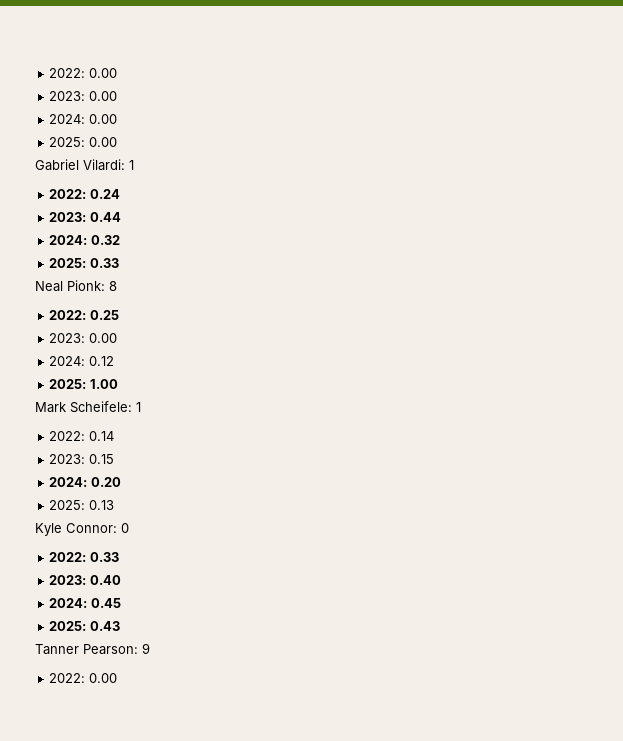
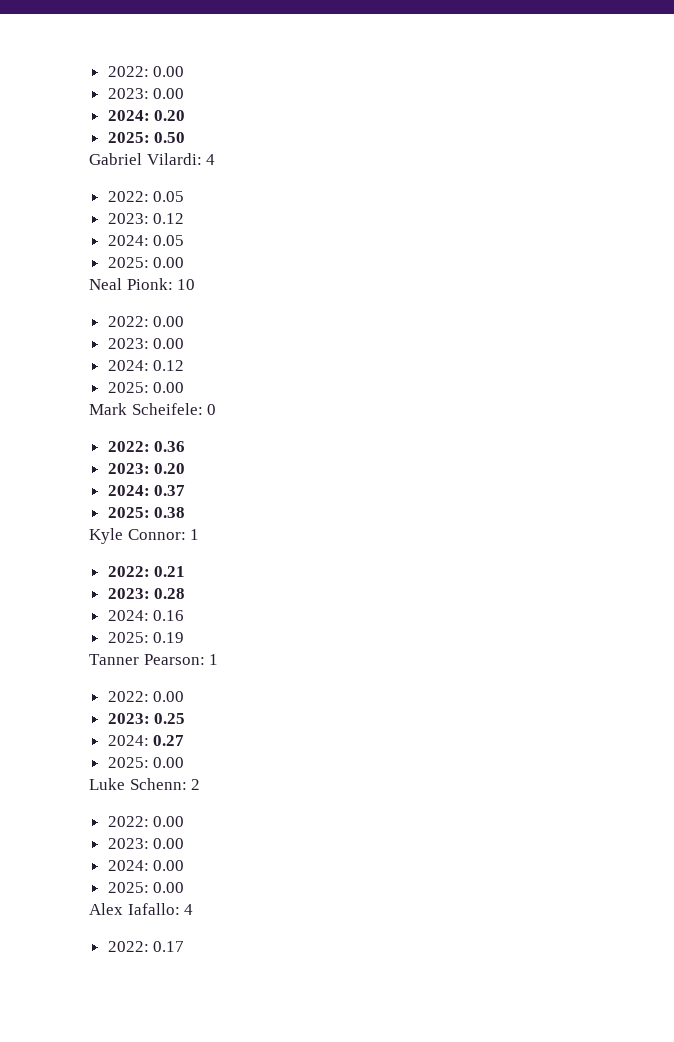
[49,68,118,78] [49,91,118,101] [49,114,118,124] [49,137,118,147] [35,159,134,171] [49,189,121,199] [49,212,122,222] [49,235,121,245] [49,258,120,268] [35,280,117,292] [49,310,120,320] [49,333,118,343] [49,356,115,366] [49,379,119,389] [35,401,141,413] [49,431,115,441] [49,454,115,464] [49,477,122,487] [49,500,115,510] [35,523,129,536] [49,552,120,562] [49,575,122,585] [49,598,122,608] [49,621,121,631] [35,643,150,655] [49,673,118,683] 2022: 0.00 // 2023: 0.00 // 2024: 0.00 // 2025: 0.00 // Gabriel Vilardi: 1 // 2022: 0.24 // 2023: 0.44 // 2024: 0.32 // 2025: 0.33 // Neal Pionk: 8 // 2022: 0.25 // 2023: 0.00 // 2024: 0.12 // 2025: 1.00 // Mark Scheifele: 1 // 2022: 0.14 // 2023: 0.15 // 2024: 0.20 // 2025: 0.13 // Kyle Connor: 0 // 2022: 0.33 // 2023: 0.40 // 2024: 0.45 // 2025: 0.43 // Tanner Pearson: 9 // 2022: 0.00 -> [107,66,185,77] [107,88,185,99] [107,110,186,121] [107,132,186,143] [89,153,216,165] [107,191,185,202] [107,213,185,224] [107,235,185,246] [107,257,185,268] [89,278,196,290] [107,316,185,327] [107,338,185,349] [107,360,185,371] [107,382,185,393] [89,403,217,415] [107,441,186,452] [107,463,186,474] [107,485,186,496] [107,507,186,518] [89,528,200,544] [107,566,186,577] [107,588,186,599] [107,610,185,621] [107,632,185,643] [89,654,219,665] [107,691,185,702] [107,713,186,724] [107,735,185,746] [107,757,185,768] [89,778,201,790] [107,816,185,827] [107,838,185,849] [107,860,185,871] [107,882,185,893] [89,903,194,915] [107,941,185,952] 2022: 0.00 // 2023: 0.00 // 2024: 0.20 // 2025: 0.50 // Gabriel Vilardi: 4 // 2022: 0.05 // 2023: 0.12 // 2024: 0.05 // 2025: 0.00 // Neal Pionk: 10 // 2022: 0.00 // 2023: 0.00 // 2024: 0.12 // 2025: 0.00 // Mark Scheifele: 0 // 2022: 0.36 // 2023: 0.20 // 2024: 0.37 // 2025: 0.38 // Kyle Connor: 1 // 2022: 0.21 // 2023: 0.28 // 2024: 0.16 // 2025: 0.19 // Tanner Pearson: 1 // 2022: 0.00 // 2023: 0.25 // 2024: 0.27 // 2025: 0.00 // Luke Schenn: 2 // 2022: 0.00 // 2023: 0.00 // 2024: 0.00 // 2025: 0.00 // Alex Iafallo: 4 // 2022: 0.17

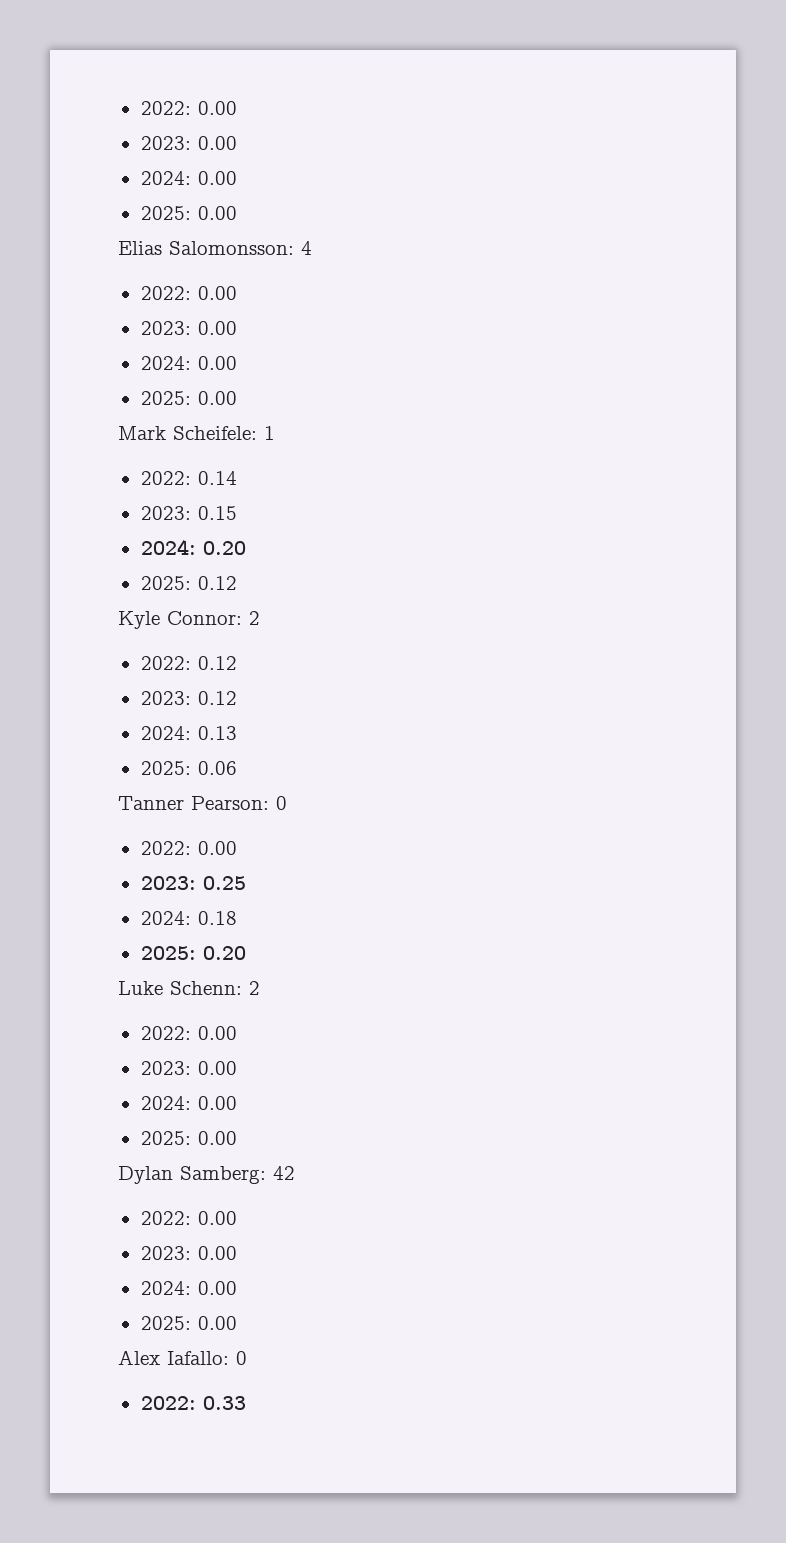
[107,66,185,77] [107,88,185,99] [107,110,186,121] [107,132,186,143] [89,153,216,165] [107,191,185,202] [107,213,185,224] [107,235,185,246] [107,257,185,268] [89,278,196,290] [107,316,185,327] [107,338,185,349] [107,360,185,371] 2022: 0.00 // 2023: 0.00 // 2024: 0.20 // 2025: 0.50 // Gabriel Vilardi: 4 // 2022: 0.05 // 2023: 0.12 // 2024: 0.05 // 2025: 0.00 // Neal Pionk: 10 // 2022: 0.00 // 2023: 0.00 // 2024: 0.12 -> [140,101,237,115] [140,136,237,150] [140,171,237,185] [140,206,237,220] [118,241,312,255] [140,286,237,300] [140,321,237,335] [140,356,237,370] 2022: 0.00 // 2023: 0.00 // 2024: 0.00 // 2025: 0.00 // Elias Salomonsson: 4 // 2022: 0.00 // 2023: 0.00 // 2024: 0.00
[207,404,217,415] [107,441,186,452] [107,463,186,474] [107,485,186,496] [107,507,186,518] 0 // 2022: 0.36 // 2023: 0.20 // 2024: 0.37 // 2025: 0.38 -> [264,426,275,440] [140,471,237,485] [140,506,237,520] [140,539,246,555] [140,576,237,590] 1 // 2022: 0.14 // 2023: 0.15 // 2024: 0.20 // 2025: 0.12
[190,529,200,540] [107,566,186,577] [107,588,186,599] [107,610,185,621] [107,632,185,643] 1 // 2022: 0.21 // 2023: 0.28 // 2024: 0.16 // 2025: 0.19 -> [249,611,260,625] [140,656,237,670] [140,691,237,705] [140,726,237,740] [140,761,237,775] 2 // 2022: 0.12 // 2023: 0.12 // 2024: 0.13 // 2025: 0.06
[209,654,219,665] 1 -> [276,796,287,810] 0
[153,735,185,746] [107,757,185,768] 0.27 // 2025: 0.00 -> [197,911,237,925] [140,946,246,960] 0.18 // 2025: 0.20
(185, 887) none -> [118,1166,295,1184] [140,1211,237,1225] [140,1246,237,1260] [140,1281,237,1295] [140,1316,237,1330] // Dylan Samberg: 42 // 2022: 0.00 // 2023: 0.00 // 2024: 0.00 // 2025: 0.00
[184,904,194,915] [107,941,185,952] 4 // 2022: 0.17 -> [236,1351,247,1365] [140,1396,246,1410] 0 // 2022: 0.33

